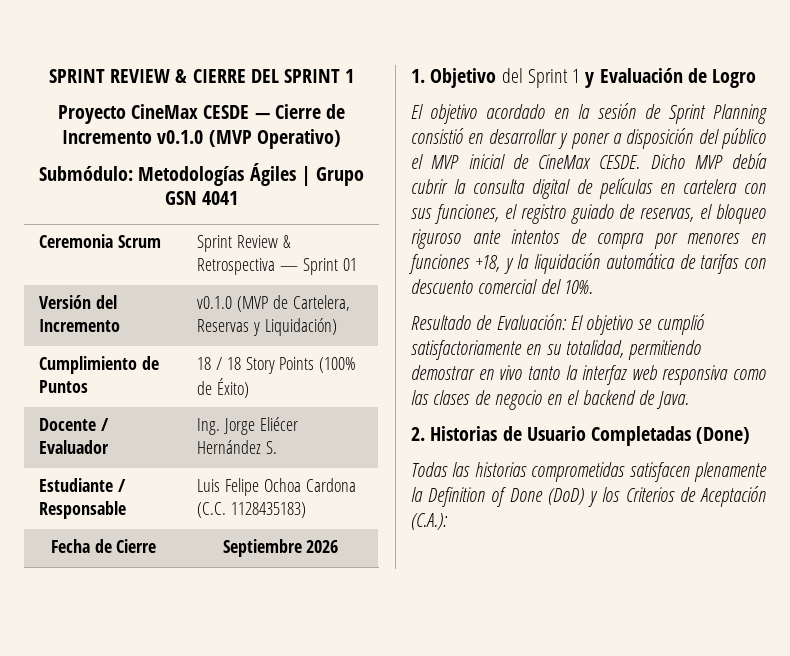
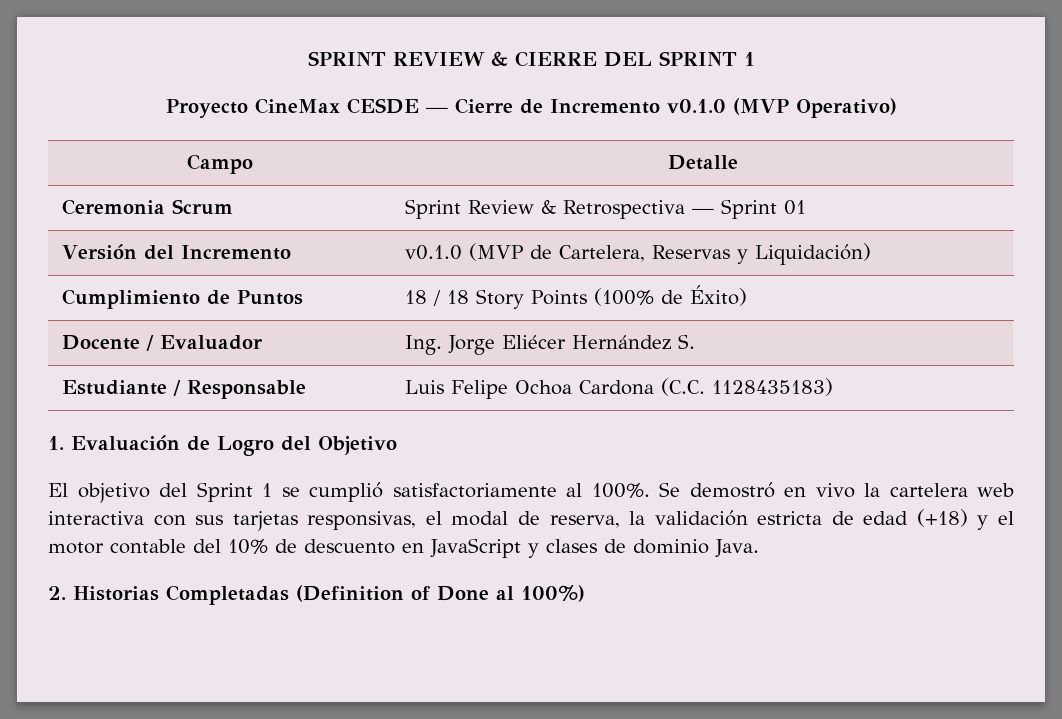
[38,163,365,186] [164,191,239,205] // Submódulo: Metodologías Ágiles | Grupo GSN 4041 -> [187,154,253,174] [667,155,738,170] // Campo | Detalle
[50,539,157,553] [222,539,339,557] [411,69,425,83] // Fecha de Cierre | Septiembre 2026 // 1. -> [48,435,311,456] // 1. Evaluación de Logro del
(497, 78) none -> [48,483,150,503] // El objetivo
[585,68,757,88] [411,103,768,124] [411,128,766,149] [411,153,767,169] [411,178,766,199] [411,204,766,224] [411,229,766,249] [409,253,766,274] [411,279,593,294] [411,314,705,335] [411,340,702,360] [411,365,766,385] [411,390,690,410] [411,426,751,446] [411,462,767,482] [411,486,766,507] [411,513,448,530] y Evaluación de Logro // El objetivo acordado en la sesión de Sprint Planning consistió en desarrollar y poner a disposición del público el MVP inicial de CineMax CESDE. Dicho MVP debía cubrir la consulta digital de películas en cartelera con sus funciones, el registro guiado de reservas, el bloqueo riguroso ante intentos de compra por menores en funciones +18, y la liquidación automática de tarifas con descuento comercial del 10%. // Resultado de Evaluación: El objetivo se cumplió satisfactoriamente en su totalidad, permitiendo demostrar en vivo tanto la interfaz web responsiva como las clases de negocio en el backend de Java. // 2. Historias de Usuario Completadas (Done) // Todas las historias comprometidas satisfacen plenamente la Definition of Done (DoD) y los Criterios de Aceptación (C.A.): -> [281,482,1014,502] [48,509,1014,531] [48,538,759,558] [48,585,585,605] se cumplió satisfactoriamente al 100%. Se demostró en vivo la cartelera web interactiva con sus tarjetas responsivas, el modal de reserva, la validación estricta de edad (+18) y el motor contable del 10% de descuento en JavaScript y clases de dominio Java. // 2. Historias Completadas (Definition of Done al 100%)

